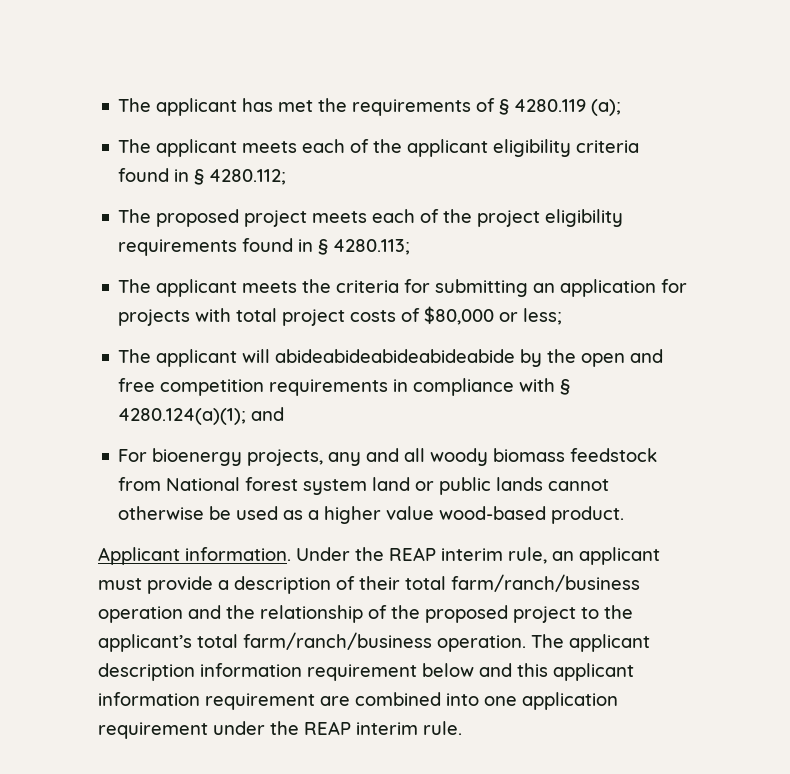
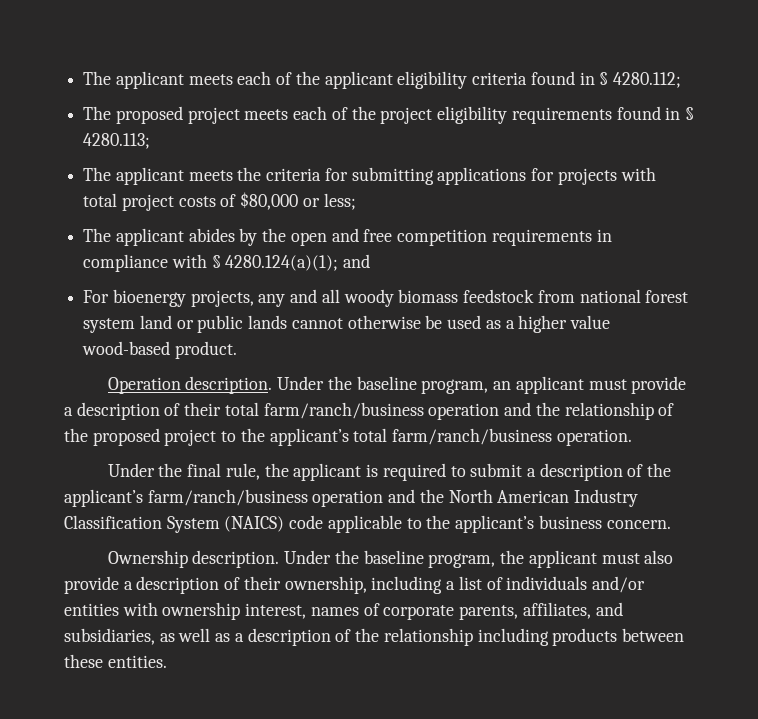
[118,98,622,116] [118,139,238,157] The applicant has met the requirements of § 4280.119 (a); // The applicant -> [83,71,184,89] The applicant
[533,279,657,297] an application -> [437,167,527,185] applications
[242,349,516,363] will abideabideabideabideabide -> [188,228,235,242] abides
[166,477,241,491] National -> [579,289,641,303] national
[98,547,547,565] Applicant information. Under the REAP interim rule, -> [107,376,489,394] Operation description. Under the baseline program,
[531,634,650,652] [98,663,634,681] [98,692,618,710] [98,721,462,739] The applicant description information requirement below and this applicant information requirement are combined into one application requirement under the REAP interim rule. -> [107,463,672,481] [64,489,639,507] [64,515,671,533] [107,550,674,568] [64,576,645,594] [64,602,623,620] [64,628,684,646] [64,654,167,668] // Under the final rule, the applicant is required to submit a description of the applicant’s farm/ranch/business operation and the North American Industry Classification System (NAICS) code applicable to the applicant’s business concern. // Ownership description. Under the baseline program, the applicant must also provide a description of their ownership, including a list of individuals and/or entities with ownership interest, names of corporate parents, affiliates, and subsidiaries, as well as a description of the relationship including products between these entities.

